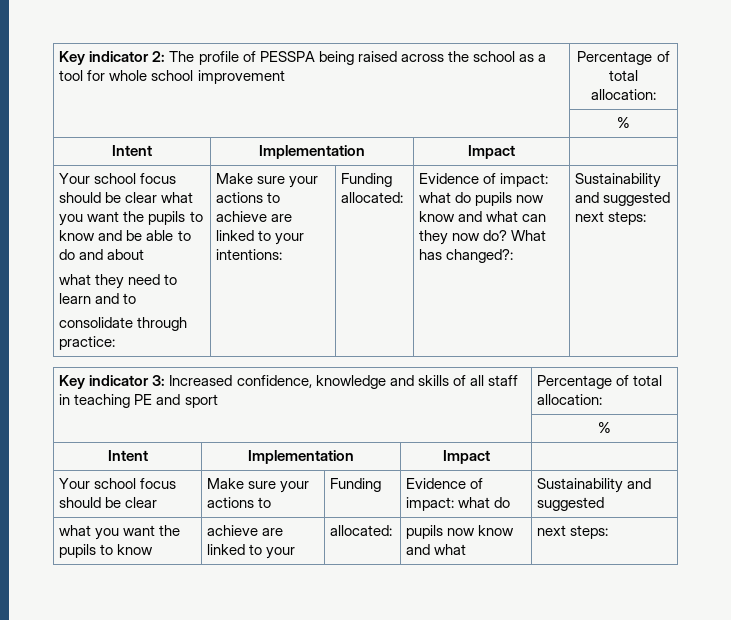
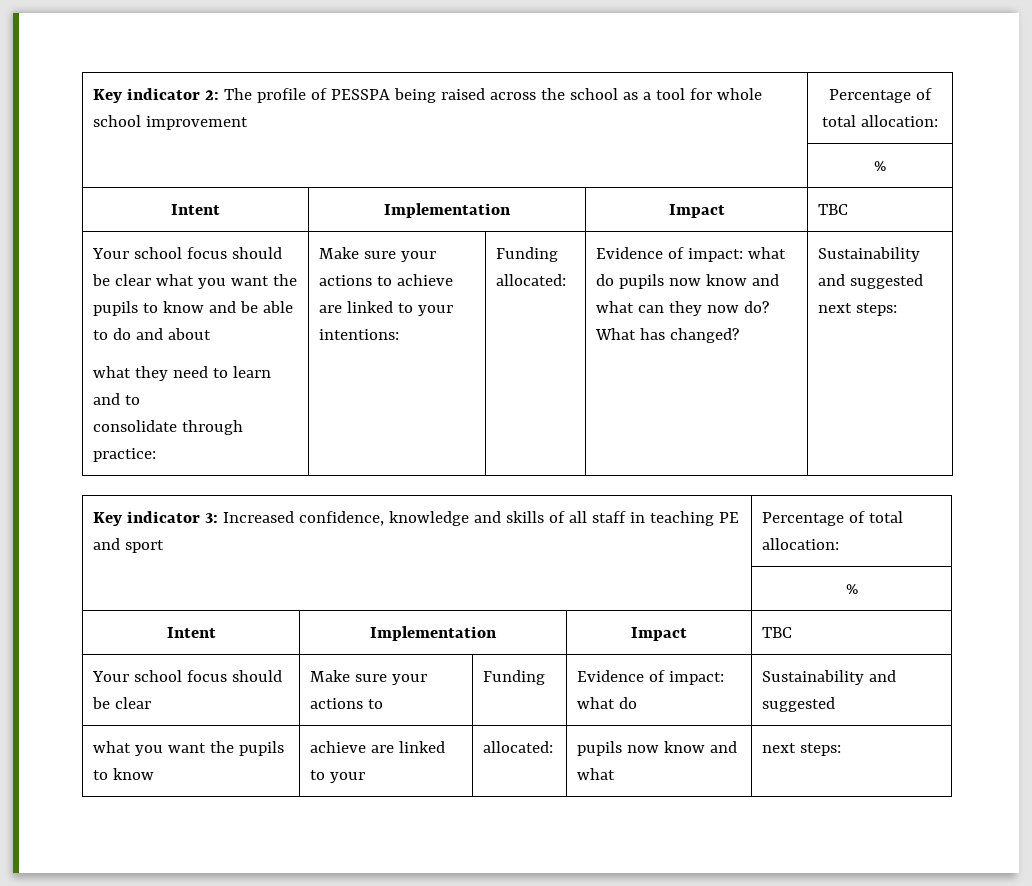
(515, 152) none -> [818,204,849,215] TBC
[446,249,514,263] changed?: -> [670,328,740,343] changed?
(490, 457) none -> [762,627,793,638] TBC

